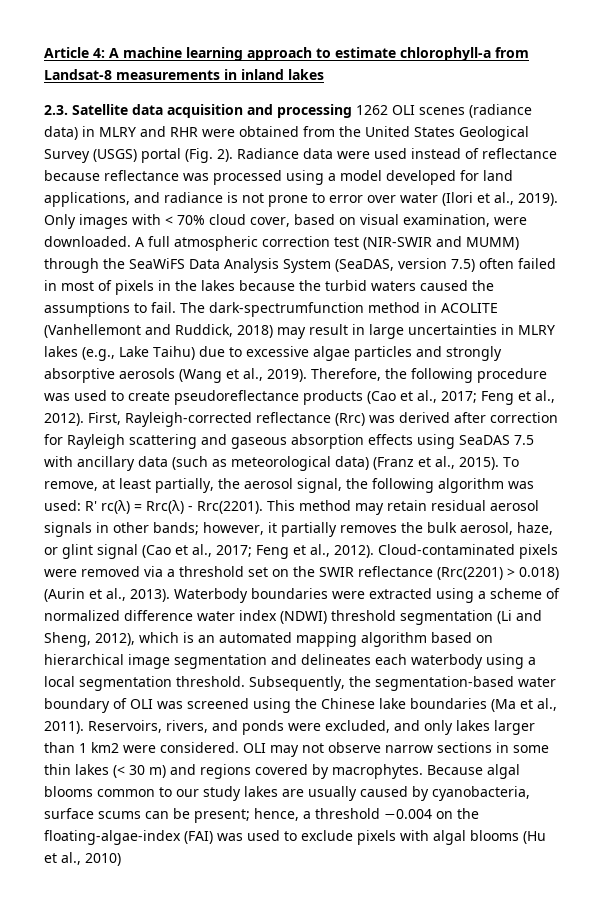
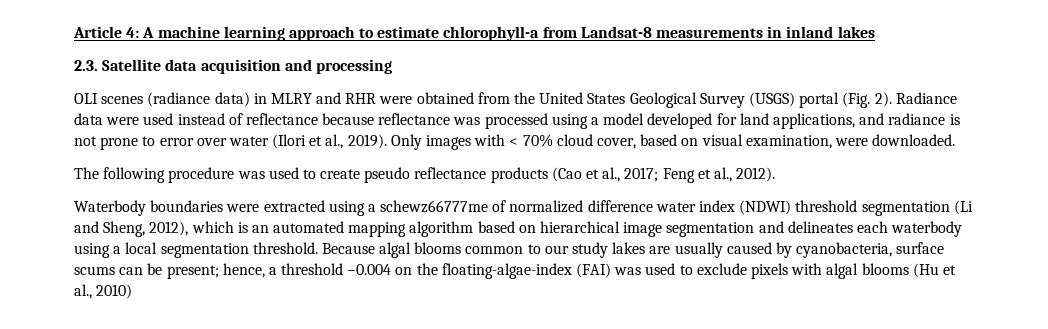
[356,105,388,115] 1262 -> (392, 66) //
[135,236,519,251] [44,258,556,273] [44,280,494,295] [44,302,498,317] [44,324,555,339] [44,346,502,361] [44,368,407,383] A full atmospheric correction test (NIR-SWIR and MUMM) through the SeaWiFS Data Analysis System (SeaDAS, version 7.5) often failed in most of pixels in the lakes because the turbid waters caused the assumptions to fail. The dark-spectrumfunction method in ACOLITE (Vanhellemont and Ruddick, 2018) may result in large uncertainties in MLRY lakes (e.g., Lake Taihu) due to excessive algae particles and strongly absorptive aerosols (Wang et al., 2019). Therefore, the -> [74,167,99,179] // The
[174,390,299,405] pseudoreflectance -> [364,167,487,183] pseudo reflectance
[88,412,558,427] [44,434,534,449] [44,456,519,471] [44,478,534,493] [44,500,539,515] [44,522,553,537] [44,544,558,559] [44,566,559,580] [44,588,170,602] First, Rayleigh-corrected reflectance (Rrc) was derived after correction for Rayleigh scattering and gaseous absorption effects using SeaDAS 7.5 with ancillary data (such as meteorological data) (Franz et al., 2015). To remove, at least partially, the aerosol signal, the following algorithm was used: R' rc(λ) = Rrc(λ) - Rrc(2201). This method may retain residual aerosol signals in other bands; however, it partially removes the bulk aerosol, haze, or glint signal (Cao et al., 2017; Feng et al., 2012). Cloud-contaminated pixels were removed via a threshold set on the SWIR reflectance (Rrc(2201) > 0.018) (Aurin et al., 2013). -> (776, 174) //
[490,588,542,599] scheme -> [380,200,489,213] schewz66777me
[249,676,556,691] [44,698,557,713] [44,720,535,735] [44,742,549,757] [44,764,423,779] Subsequently, the segmentation-based water boundary of OLI was screened using the Chinese lake boundaries (Ma et al., 2011). Reservoirs, rivers, and ponds were excluded, and only lakes larger than 1 km2 were considered. OLI may not observe narrow sections in some thin lakes (< 30 m) and regions covered by macrophytes. -> (318, 248) none

